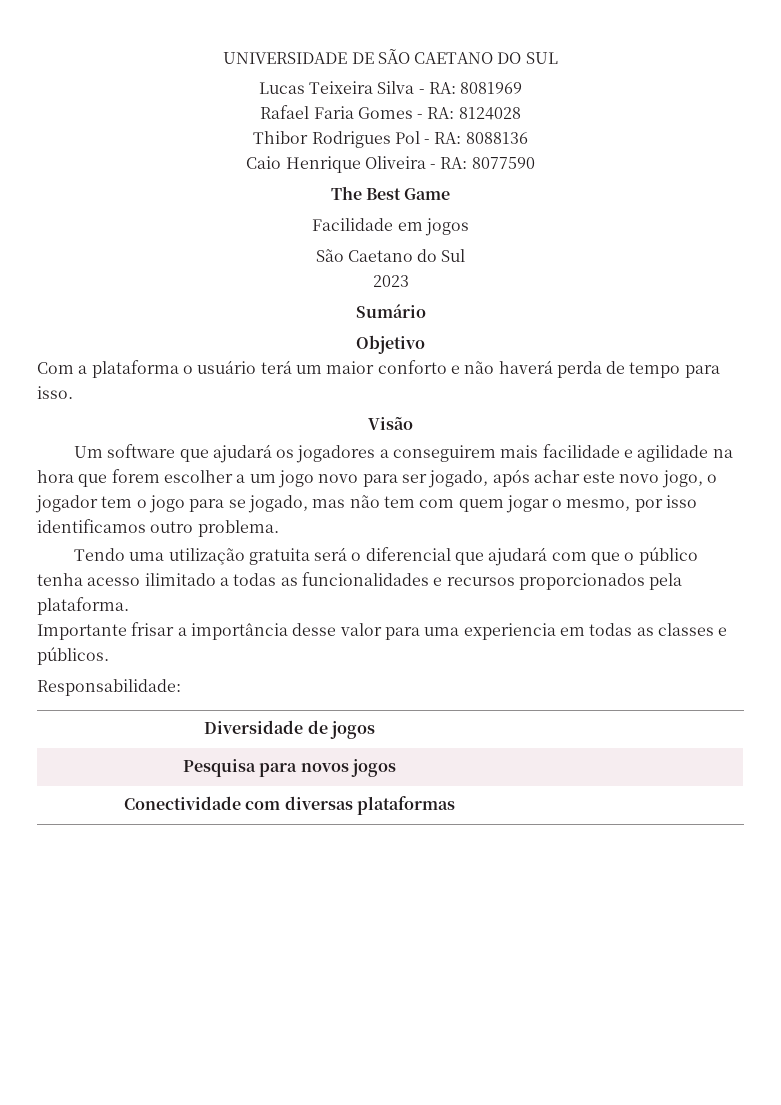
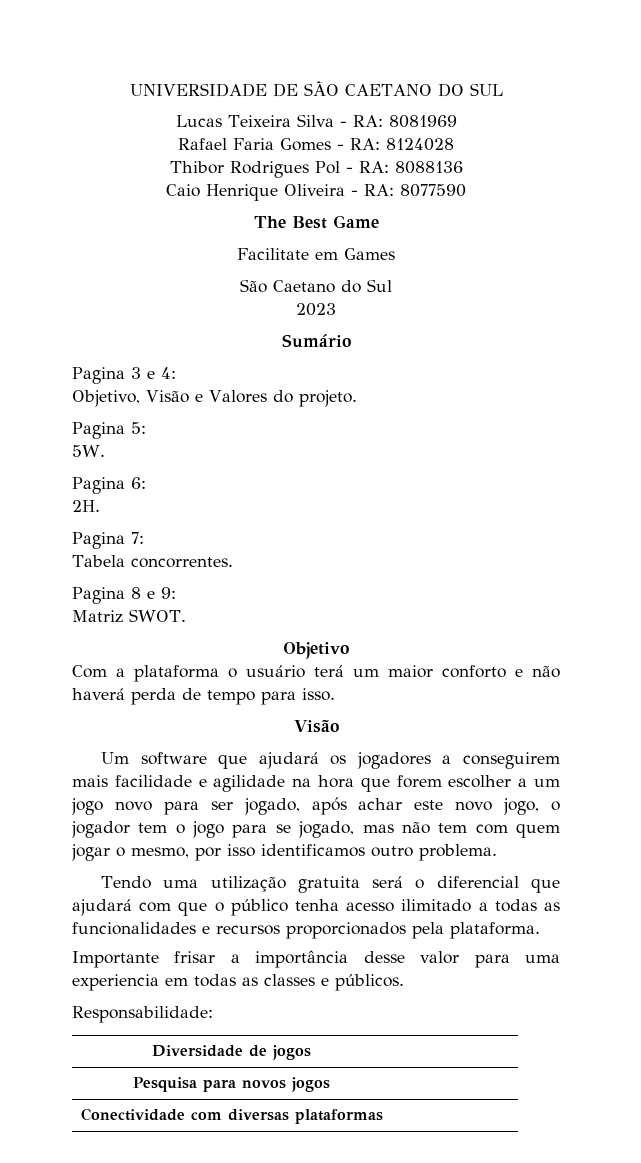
[312,218,469,236] Facilidade em jogos -> [237,248,395,260] Facilitate em Games
(426, 311) none -> [72,367,176,384] [72,390,357,407] [72,422,146,439] [72,445,105,457] [72,477,146,494] [72,500,100,512] [72,532,144,549] [72,555,233,568] [72,587,176,604] [72,609,186,623] // Pagina 3 e 4: // Objetivo, Visão e Valores do projeto. // Pagina 5: // 5W. // Pagina 6: // 2H. // Pagina 7: // Tabela concorrentes. // Pagina 8 e 9: // Matriz SWOT.

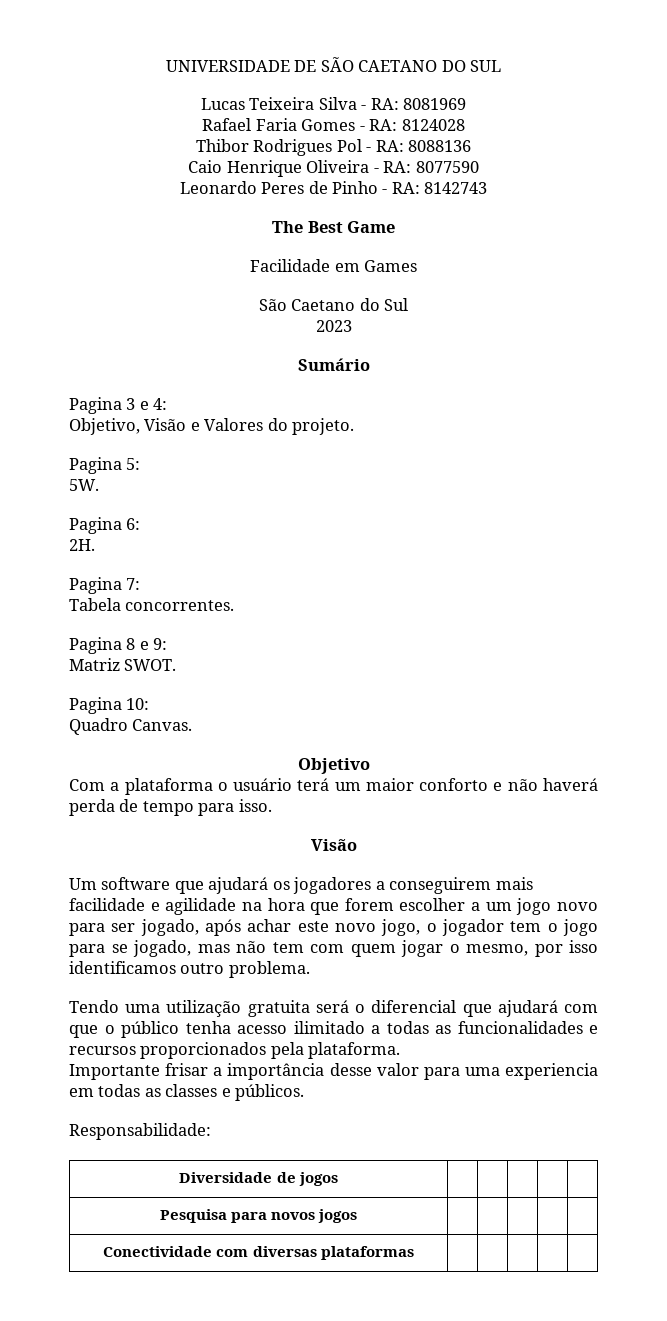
(466, 190) none -> [179,181,488,194] // Leonardo Peres de Pinho - RA: 8142743
[237,248,309,260] Facilitate -> [250,259,331,272] Facilidade
(186, 615) none -> [69,697,150,714] [69,718,193,735] // Pagina 10: // Quadro Canvas.

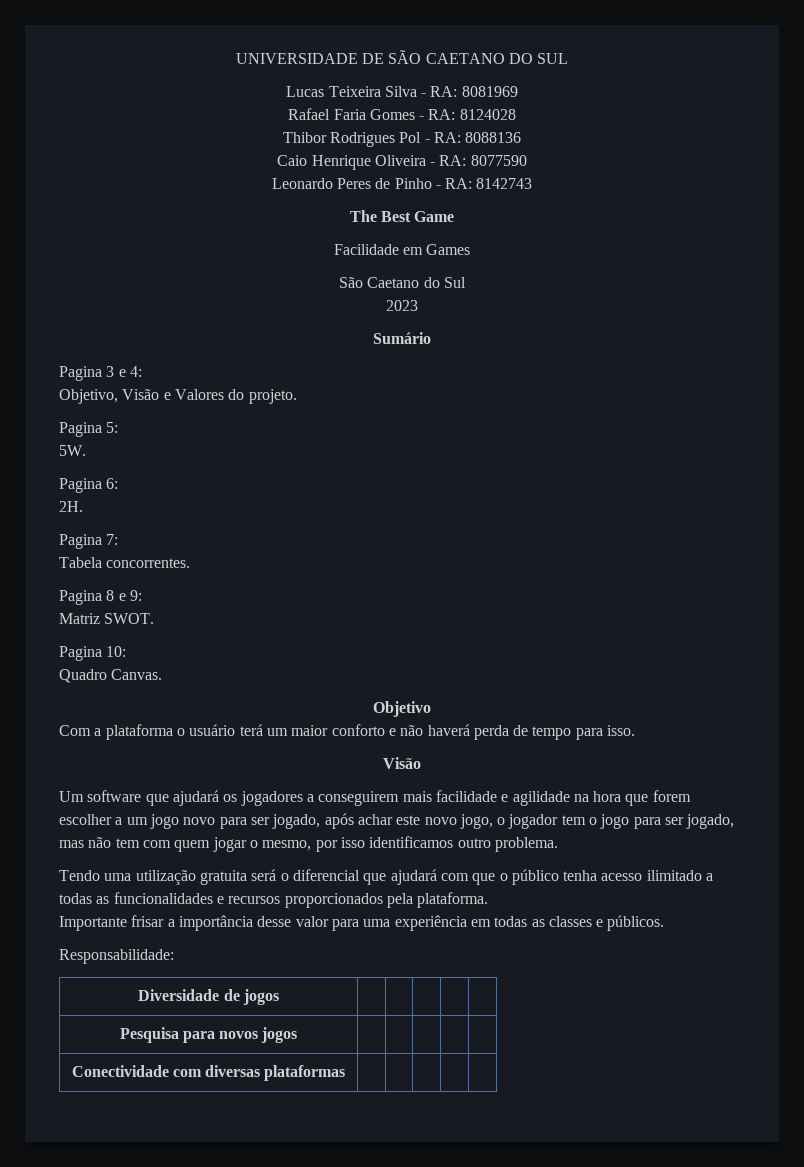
[111,944,128,953] se -> [665,817,685,825] ser
[505,1063,598,1080] experiencia -> [394,915,467,931] experiência

